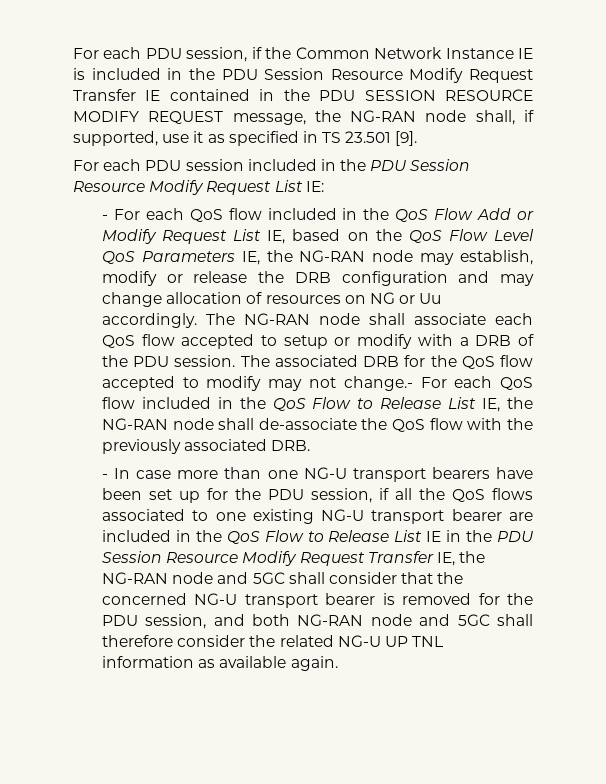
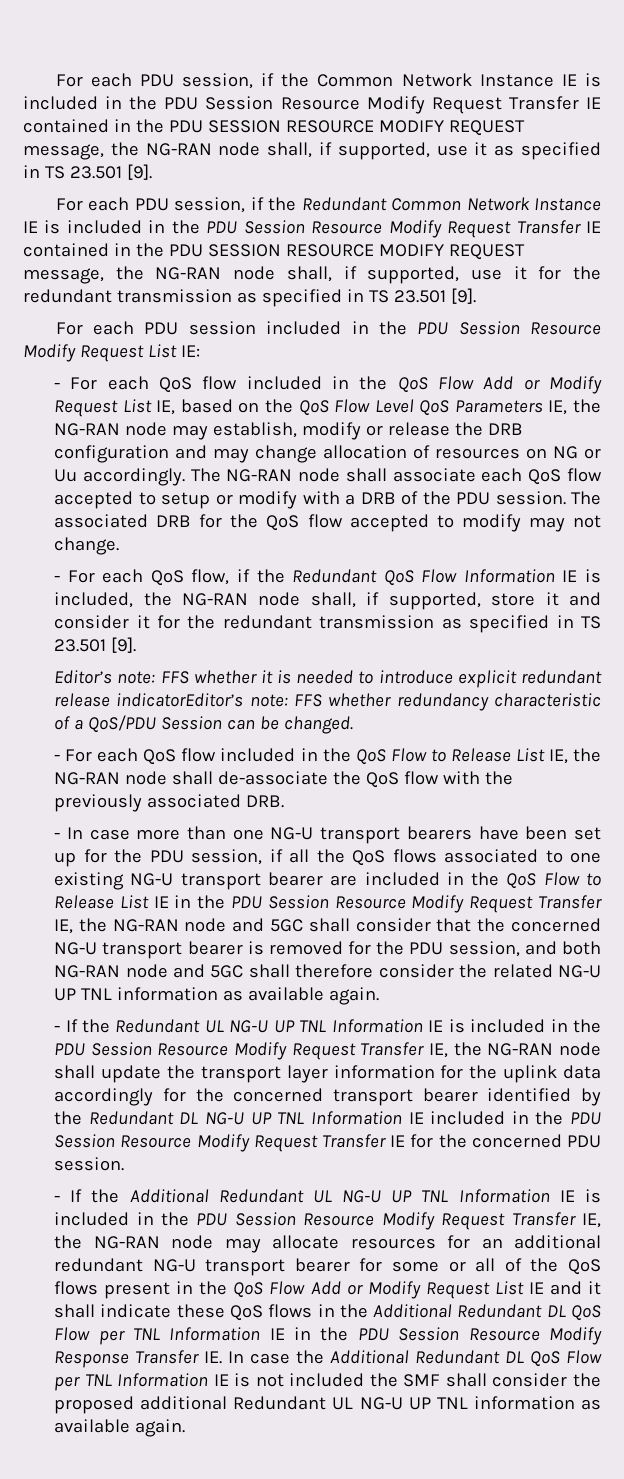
(418, 138) none -> [55,197,601,213] [23,220,601,238] [23,243,525,260] [23,266,601,284] [23,288,476,307] // For each PDU session, if the Redundant Common Network Instance IE is included in the PDU Session Resource Modify Request Transfer IE contained in the PDU SESSION RESOURCE MODIFY REQUEST message, the NG-RAN node shall, if supported, use it for the redundant transmission as specified in TS 23.501 [9].
[343,376,413,391] change.- -> [54,537,120,555] [54,569,601,586] [54,592,601,610] [54,615,601,633] [54,637,137,653] [54,670,602,688] [54,693,601,711] [54,715,354,734] [54,755,61,761] change. // - For each QoS flow, if the Redundant QoS Flow Information IE is included, the NG-RAN node shall, if supported, store it and consider it for the redundant transmission as specified in TS 23.501 [9]. // Editor’s note: FFS whether it is needed to introduce explicit redundant release indicatorEditor’s note: FFS whether redundancy characteristic of a QoS/PDU Session can be changed. // -
(338, 663) none -> [54,1019,601,1033] [54,1042,601,1060] [54,1065,601,1083] [54,1088,601,1106] [54,1111,601,1125] [54,1134,601,1152] [54,1157,125,1171] [54,1189,601,1203] [54,1212,601,1230] [54,1235,601,1253] [54,1258,601,1276] [54,1281,601,1299] [54,1304,601,1321] [54,1327,602,1345] [54,1350,602,1368] [54,1373,601,1391] [54,1396,601,1414] [54,1419,186,1437] // - If the Redundant UL NG-U UP TNL Information IE is included in the PDU Session Resource Modify Request Transfer IE, the NG-RAN node shall update the transport layer information for the uplink data accordingly for the concerned transport bearer identified by the Redundant DL NG-U UP TNL Information IE included in the PDU Session Resource Modify Request Transfer IE for the concerned PDU session. // - If the Additional Redundant UL NG-U UP TNL Information IE is included in the PDU Session Resource Modify Request Transfer IE, the NG-RAN node may allocate resources for an additional redundant NG-U transport bearer for some or all of the QoS flows present in the QoS Flow Add or Modify Request List IE and it shall indicate these QoS flows in the Additional Redundant DL QoS Flow per TNL Information IE in the PDU Session Resource Modify Response Transfer IE. In case the Additional Redundant DL QoS Flow per TNL Information IE is not included the SMF shall consider the proposed additional Redundant UL NG-U UP TNL information as available again.

